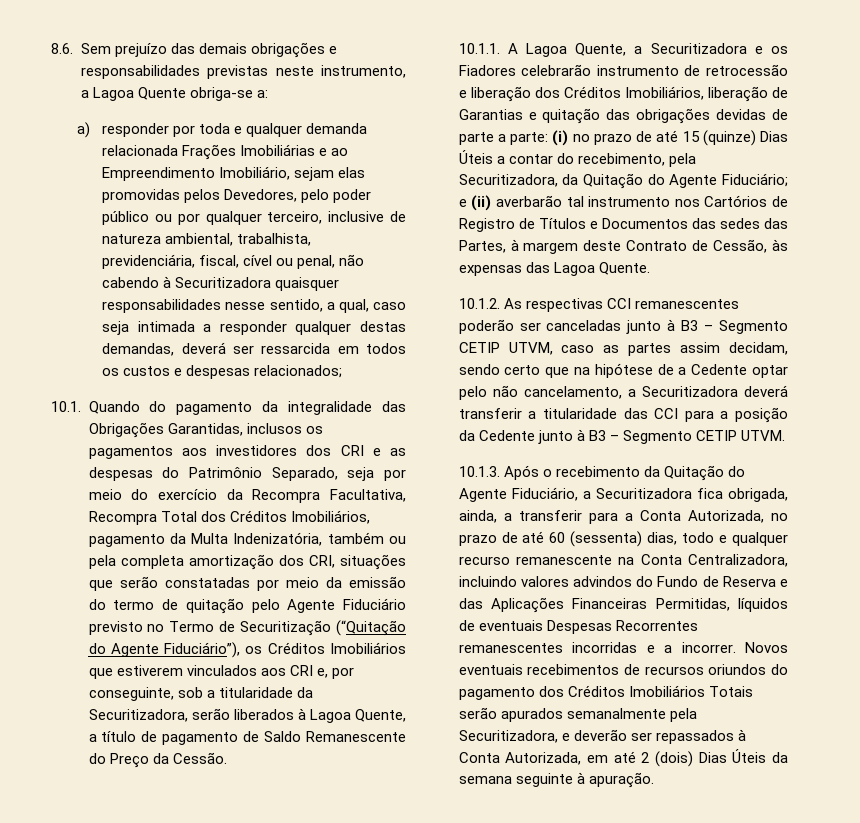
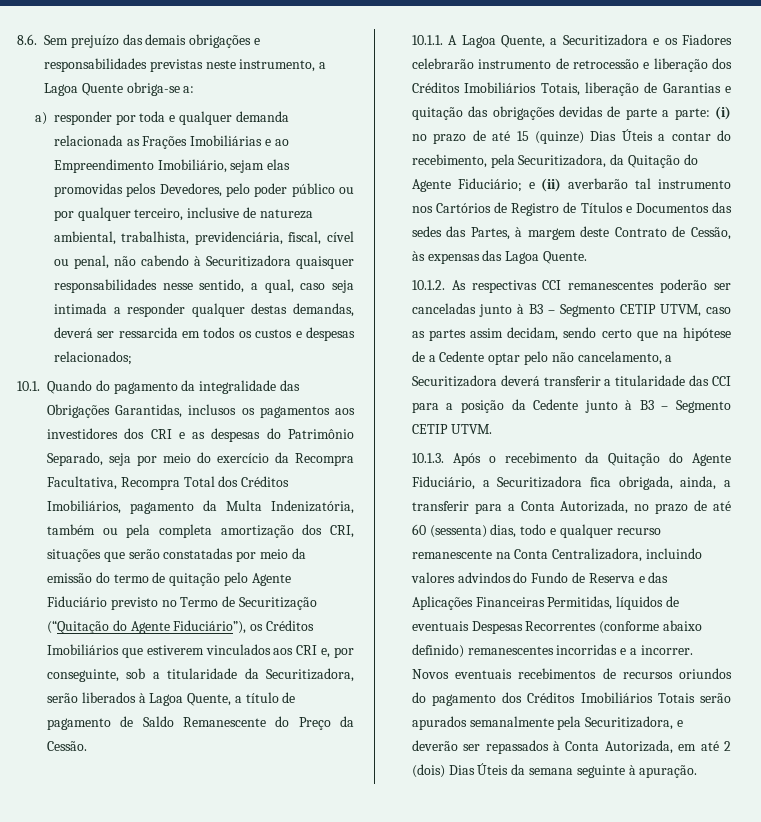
(179, 150) none -> [126,139,140,146] as
[624,86,704,100] Imobiliários, -> [464,82,580,96] Imobiliários Totais,
(698, 625) none -> [599,620,703,634] [411,644,464,658] (conforme abaixo definido)

